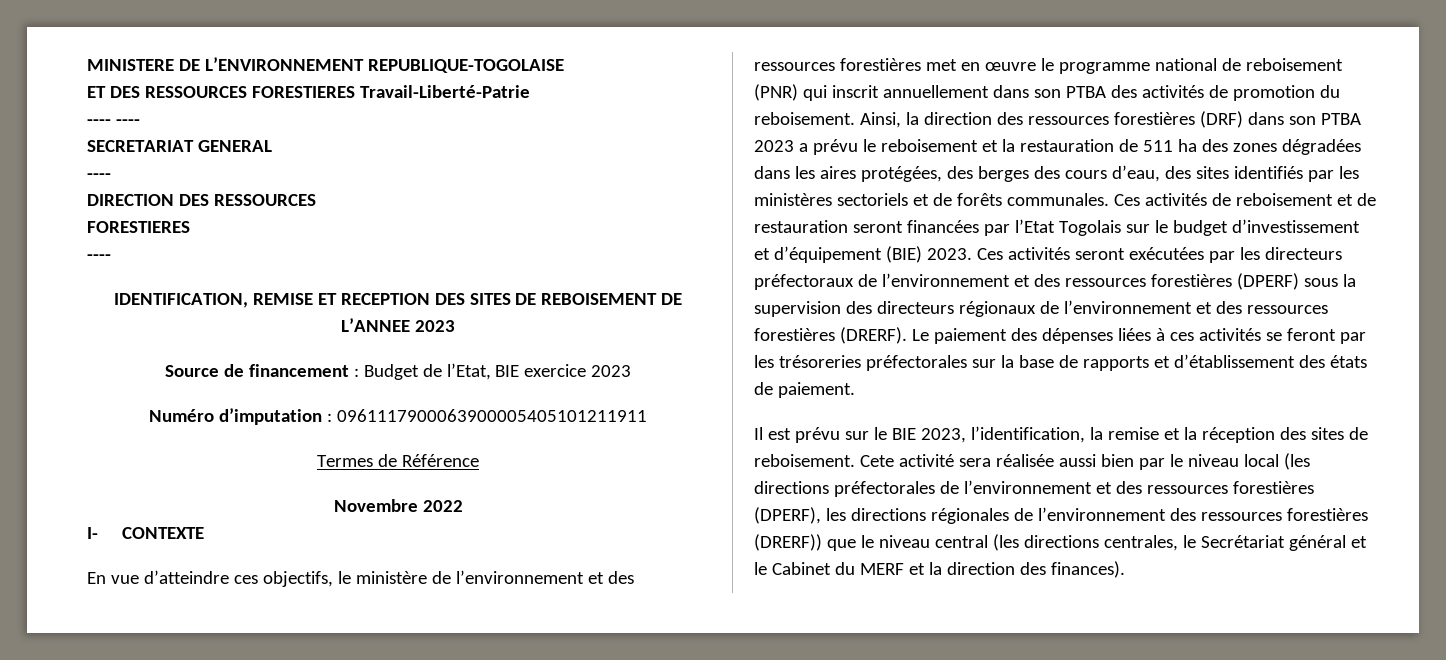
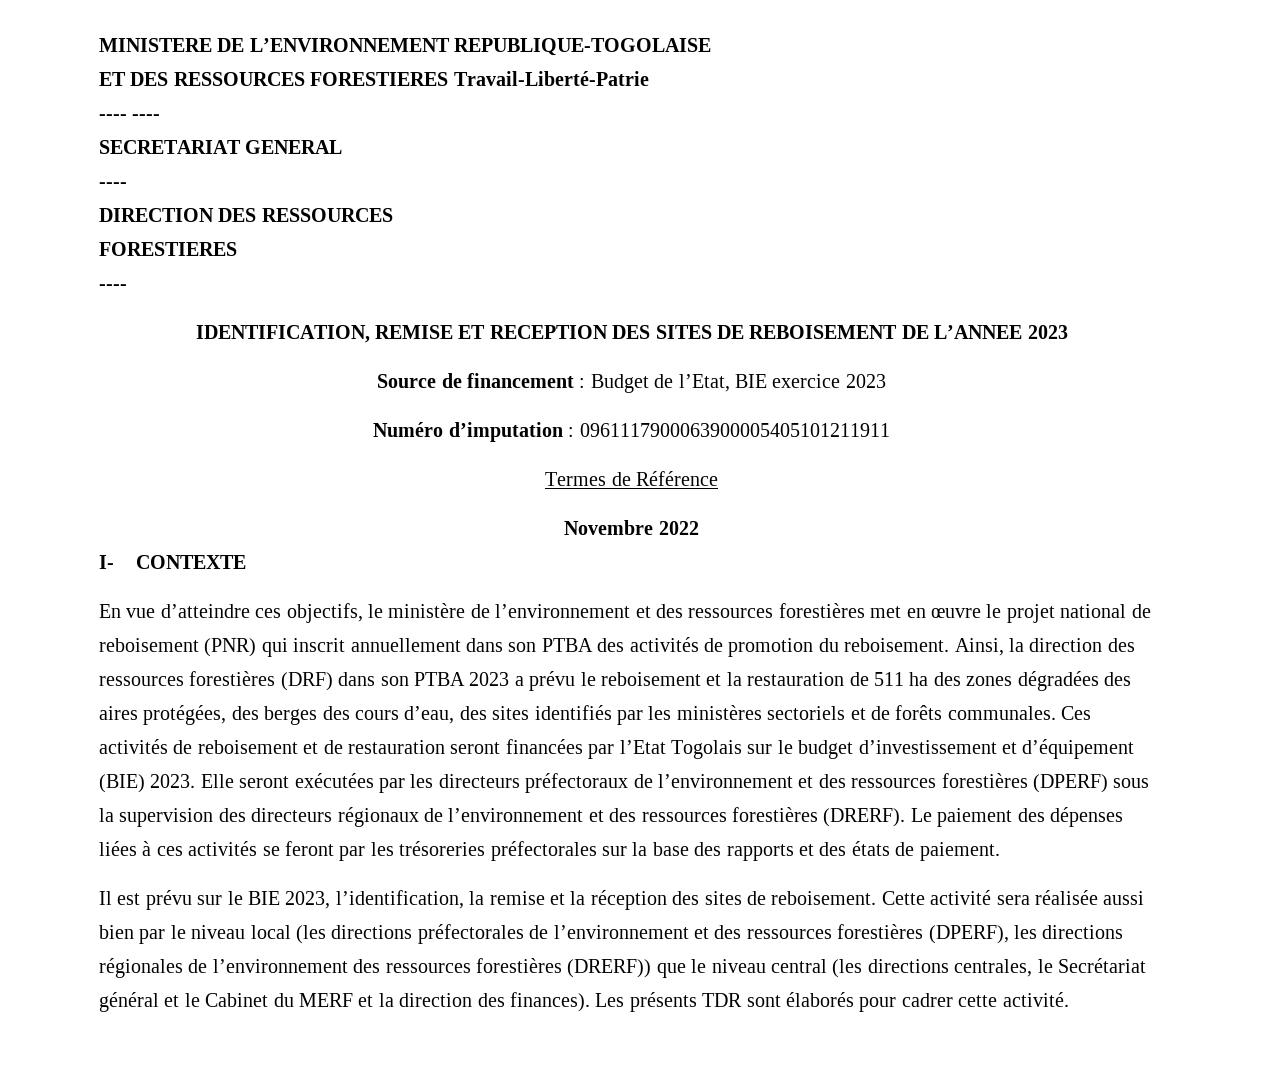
[1058,62,1150,74] programme -> [1006,604,1055,623] projet
[754,166,815,179] dans les -> [1103,672,1131,686] des
[976,247,1070,260] Ces activités -> [200,774,234,788] Elle
[1058,355,1078,368] de -> [694,842,722,856] des
[1173,354,1295,368] d’établissement -> (814, 850) none
[859,455,894,467] Cete -> [881,891,925,905] Cette
(1125, 569) none -> [595,992,1069,1012] Les présents TDR sont élaborés pour cadrer cette activité.

